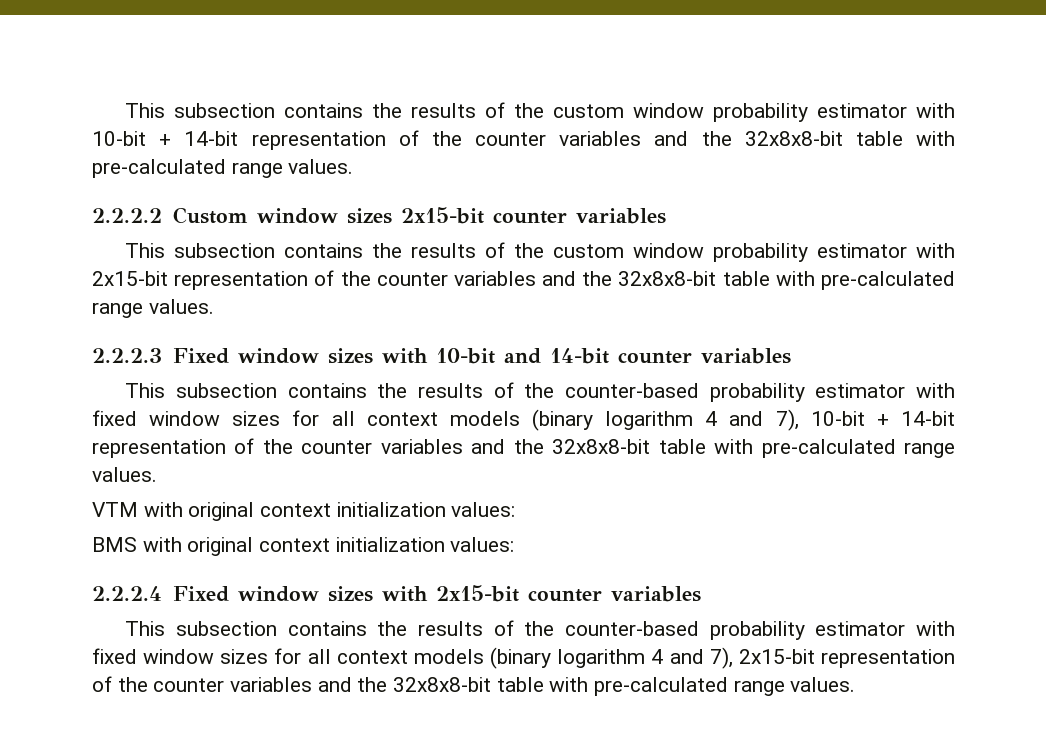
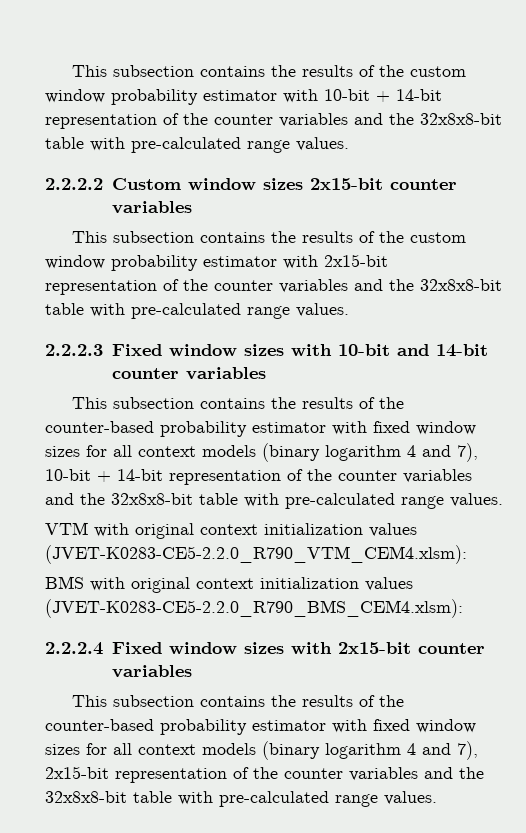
[451,502,516,517] values: -> [369,523,417,537] [45,545,467,564] values (JVET-K0283-CE5-2.2.0_R790_VTM_CEM4.xlsm):
[450,537,515,552] values: -> [365,577,413,591] [45,599,463,618] values (JVET-K0283-CE5-2.2.0_R790_BMS_CEM4.xlsm):

